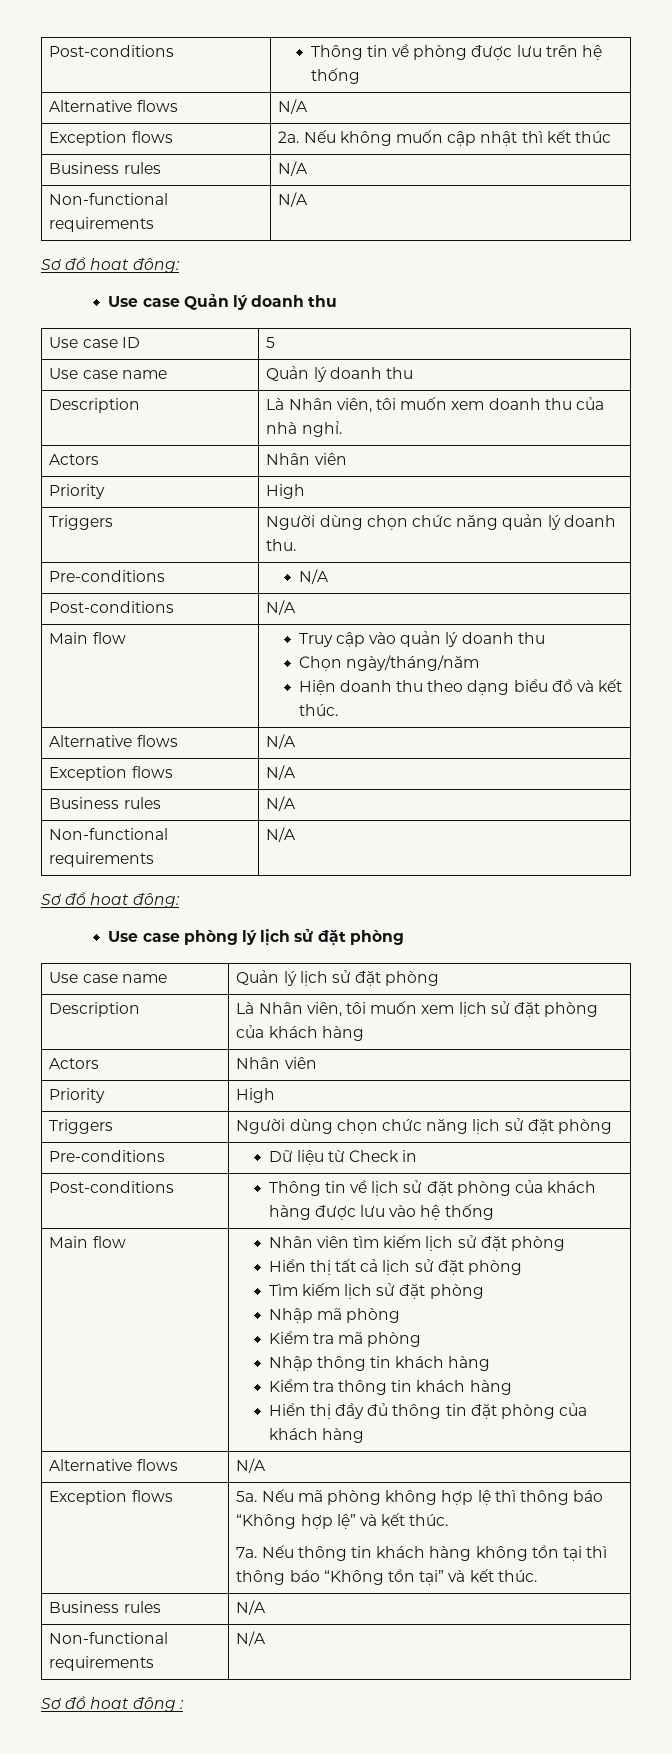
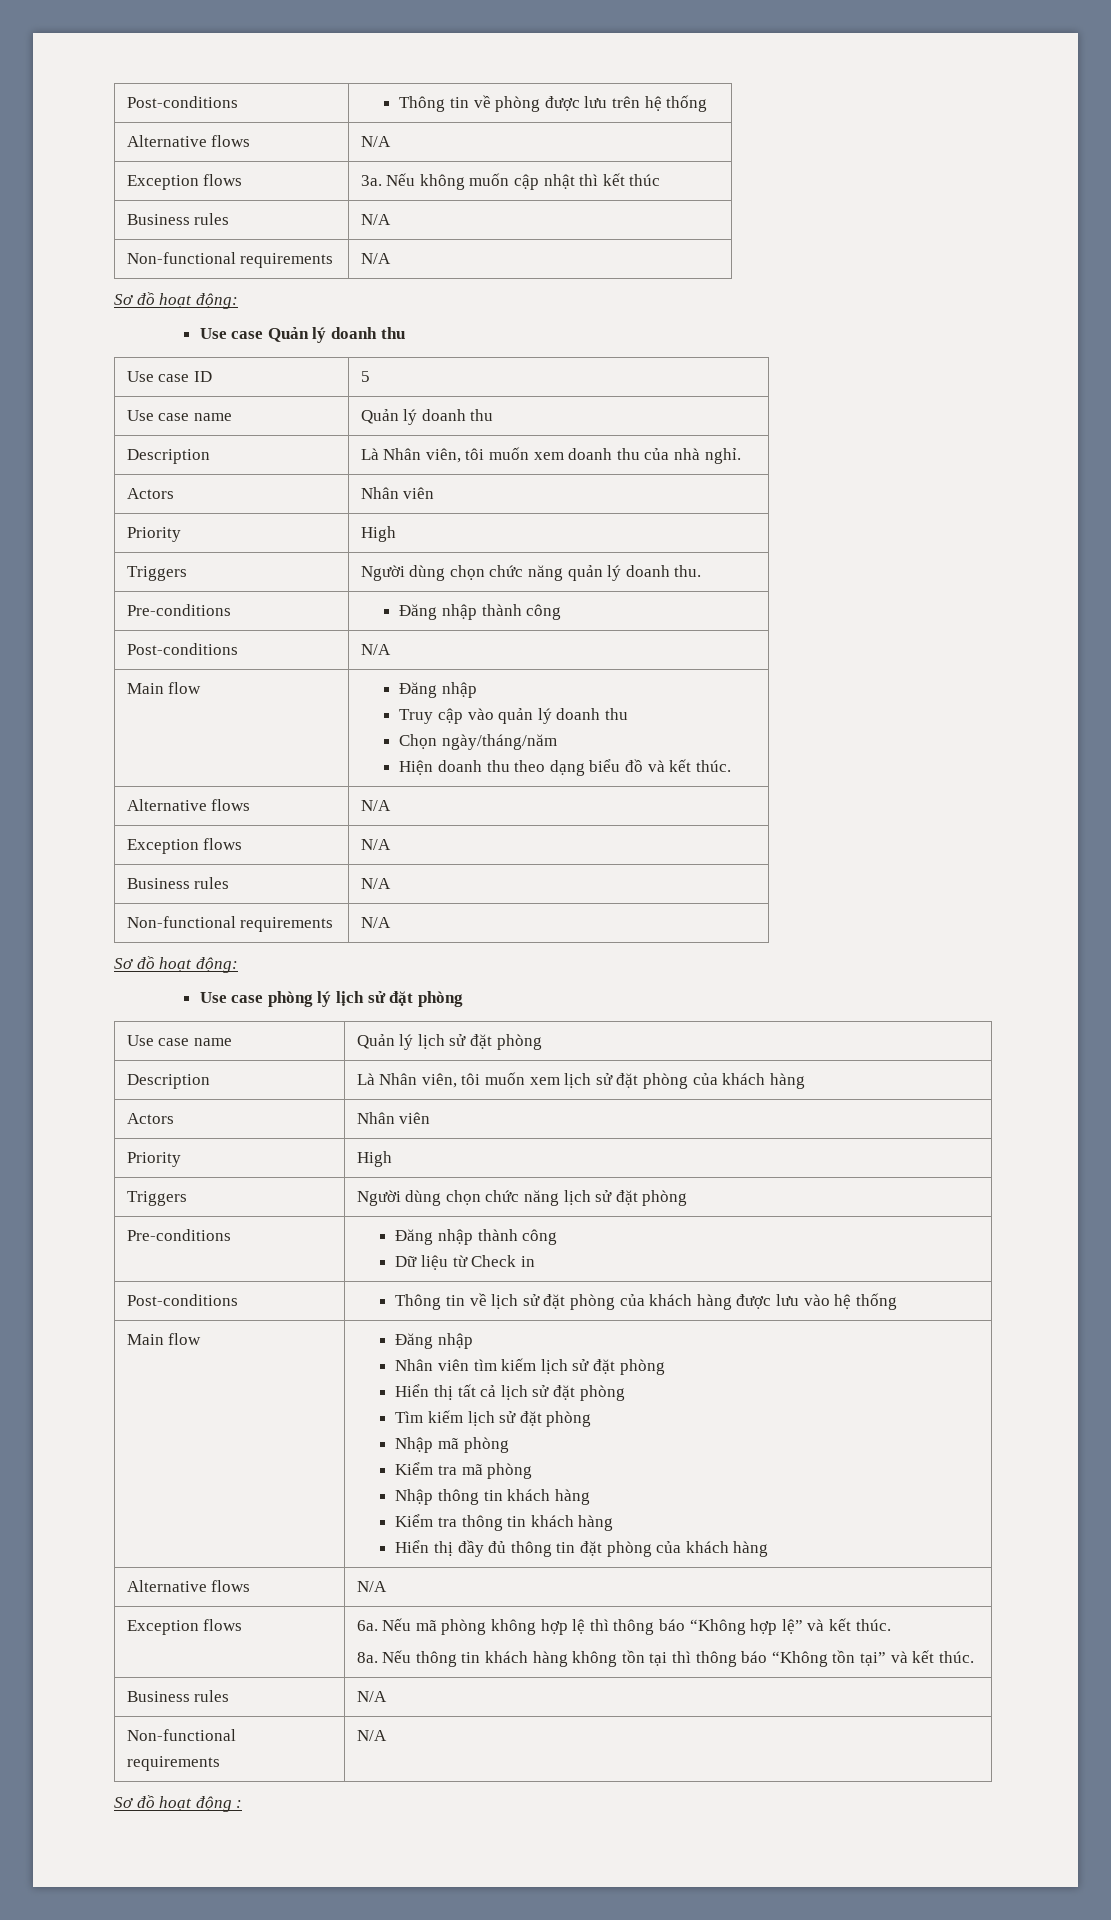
[278,131,300,143] 2a. -> [360,175,382,186] 3a.
[298,569,329,584] N/A -> [399,604,562,620] Đăng nhập thành công
(126, 638) none -> [399,682,478,698] Đăng nhập //
(166, 1156) none -> [395,1229,558,1245] Đăng nhập thành công //
(126, 1242) none -> [395,1333,474,1349] Đăng nhập //
[236,1491,258,1502] 5a. -> [356,1620,378,1631] 6a.
[236,1547,258,1558] 7a. -> [356,1652,378,1663] 8a.

